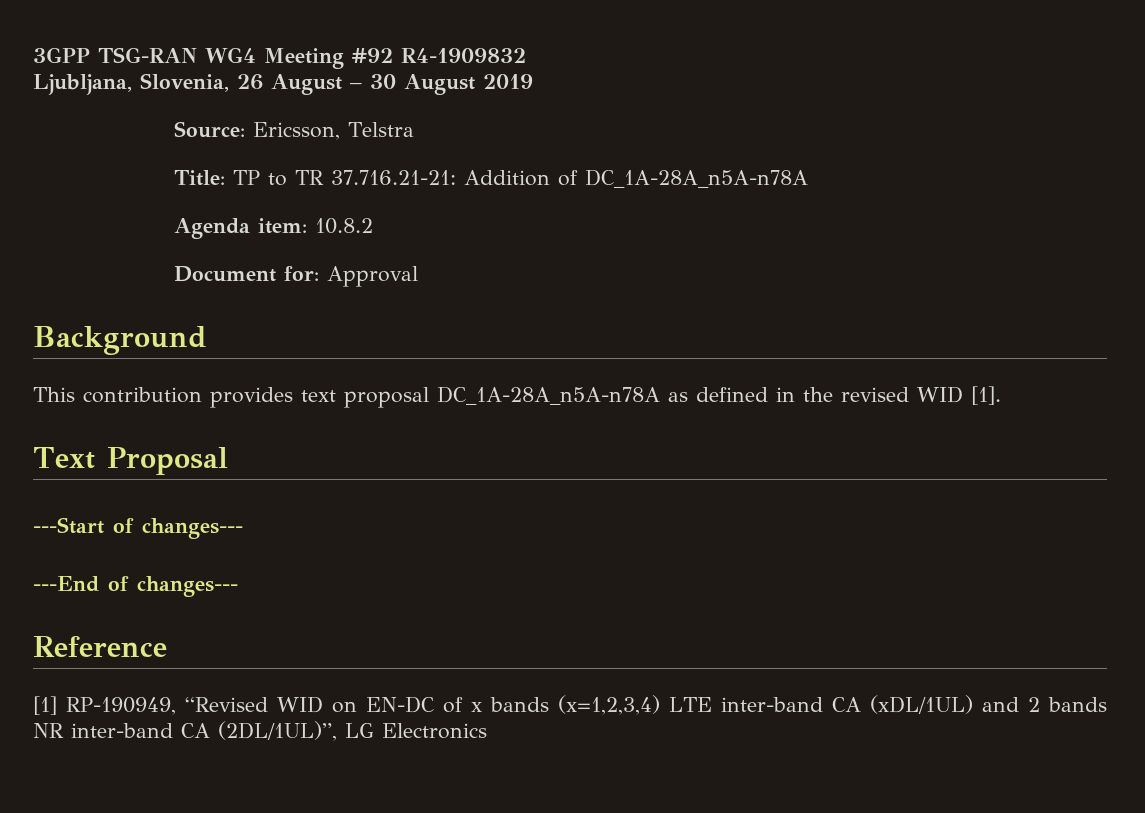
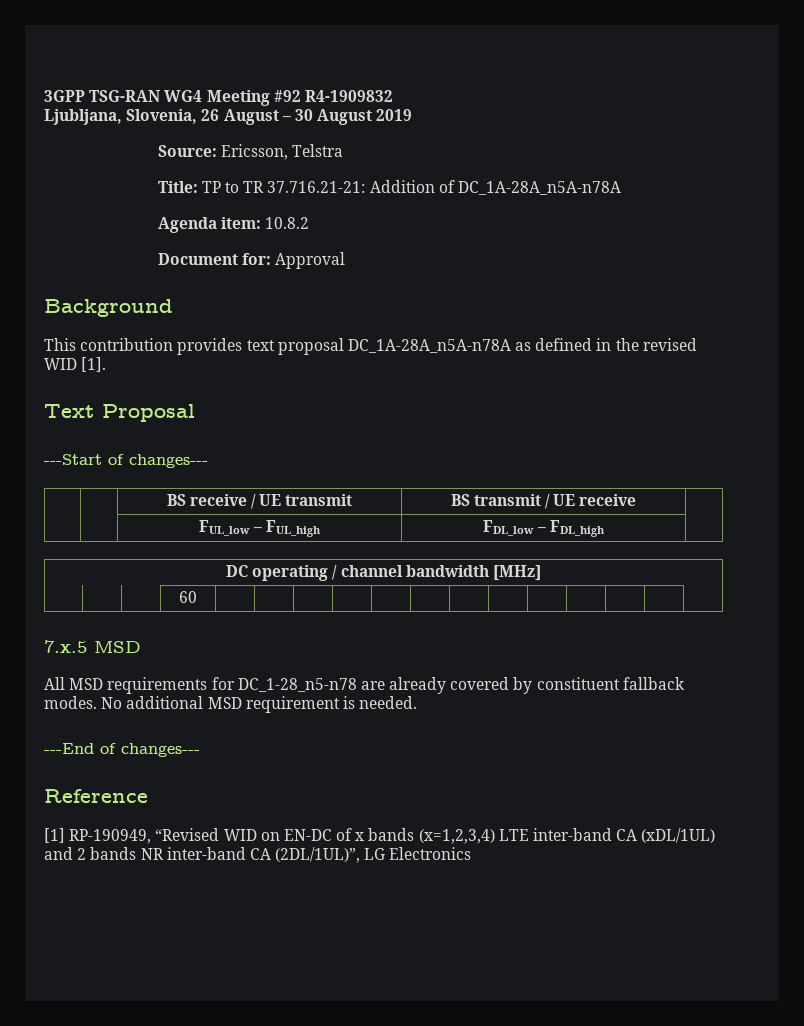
(243, 528) none -> [166,494,353,509] [450,494,637,509] [199,520,321,537] [483,520,605,537] [226,565,541,581] [179,591,197,603] [44,640,141,653] [44,677,685,694] [44,696,418,713] // | | BS receive / UE transmit | BS transmit / UE receive | // | | FUL_low – FUL_high | FDL_low – FDL_high | // DC operating / channel bandwidth [MHz] // | | | 60 | | | | | | | | | | | | | // 7.x.5 MSD // All MSD requirements for DC_1-28_n5-n78 are already covered by constituent fallback modes. No additional MSD requirement is needed.

